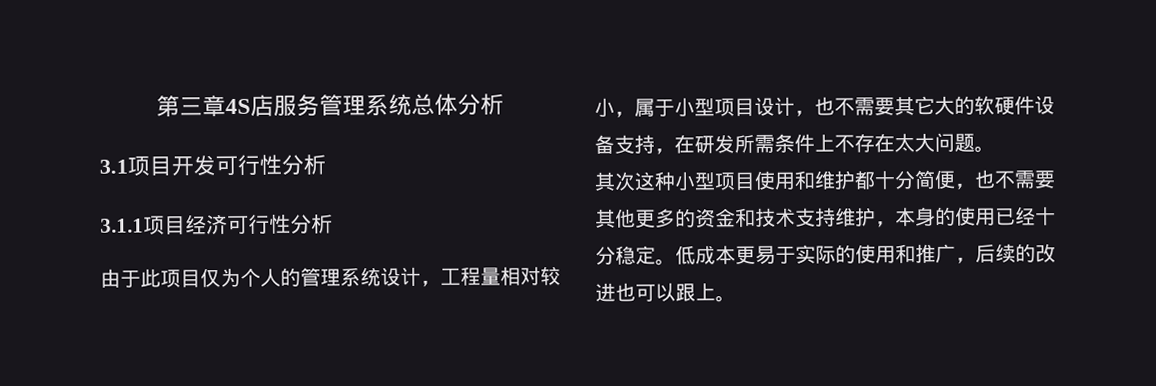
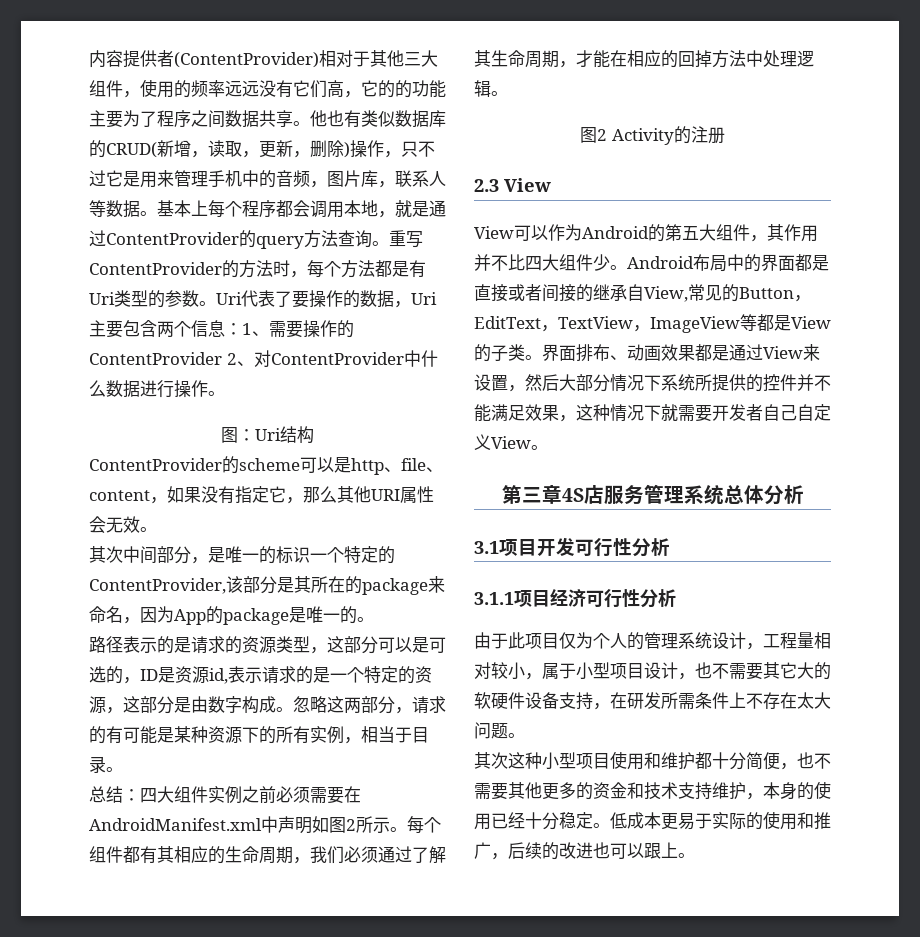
(156, 106) none -> [89,50,438,68] [89,79,446,98] [89,110,446,128] [89,140,435,158] [89,170,446,188] [89,200,446,218] [89,230,423,249] [89,260,426,278] [89,290,437,308] [89,320,354,338] [89,350,438,367] [89,380,225,398] [221,426,314,444] [89,456,443,475] [89,486,434,504] [89,516,157,533] [89,546,395,564] [89,576,445,595] [89,606,374,625] [89,636,446,654] [89,666,432,684] [89,696,446,714] [89,726,429,744] [89,756,123,773] [89,786,361,804] [89,816,441,834] [89,846,446,864] [474,50,814,68] [474,80,508,97] [580,126,725,145] [474,178,551,192] [474,224,818,242] [474,254,829,272] [474,284,811,302] [474,314,831,333] [474,344,820,362] [474,374,831,392] [474,404,831,422] [474,434,548,450] 内容提供者(ContentProvider)相对于其他三大组件，使用的频率远远没有它们高，它的的功能主要为了程序之间数据共享。他也有类似数据库的CRUD(新增，读取，更新，删除)操作，只不过它是用来管理手机中的音频，图片库，联系人等数据。基本上每个程序都会调用本地，就是通过ContentProvider的query方法查询。重写ContentProvider的方法时，每个方法都是有Uri类型的参数。Uri代表了要操作的数据，Uri主要包含两个信息：1、需要操作的ContentProvider 2、对ContentProvider中什么数据进行操作。 // 图：Uri结构 // ContentProvider的scheme可以是http、file、content，如果没有指定它，那么其他URI属性会无效。 // 其次中间部分，是唯一的标识一个特定的ContentProvider,该部分是其所在的package来命名，因为App的package是唯一的。 // 路径表示的是请求的资源类型，这部分可以是可选的，ID是资源id,表示请求的是一个特定的资源，这部分是由数字构成。忽略这两部分，请求的有可能是某种资源下的所有实例，相当于目录。 // 总结：四大组件实例之前必须需要在AndroidManifest.xml中声明如图2所示。每个组件都有其相应的生命周期，我们必须通过了解其生命周期，才能在相应的回掉方法中处理逻辑。 // 图2 Activity的注册 // 2.3 View // View可以作为Android的第五大组件，其作用并不比四大组件少。Android布局中的界面都是直接或者间接的继承自View,常见的Button，EditText，TextView，ImageView等都是View的子类。界面排布、动画效果都是通过View来设置，然后大部分情况下系统所提供的控件并不能满足效果，这种情况下就需要开发者自己自定义View。 //

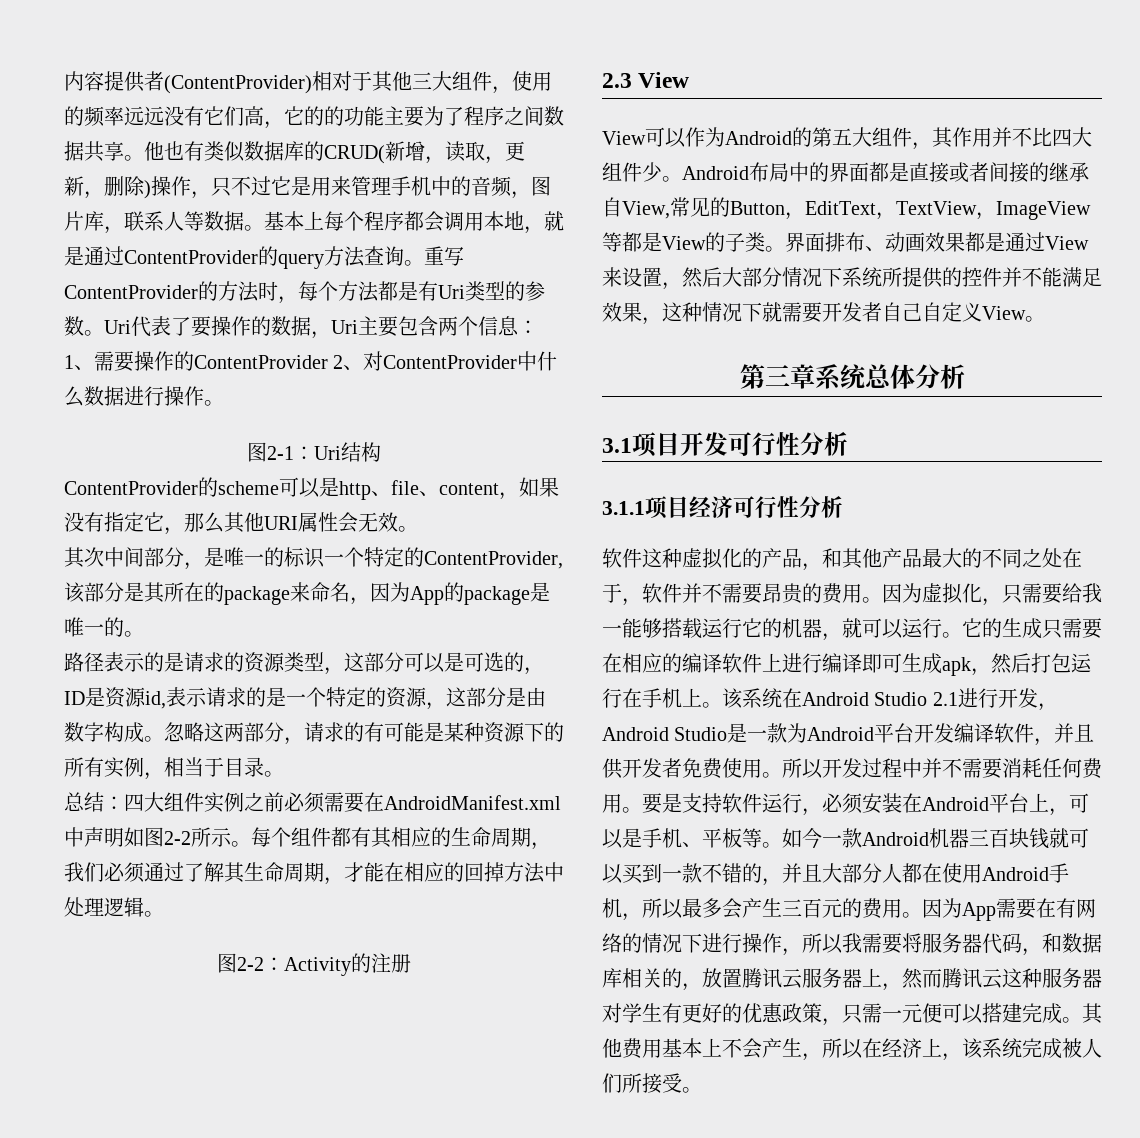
(238, 435) none -> [267,446,294,460] 2-1
[346,819,356,831] 2 -> [164,831,191,845] 2-2
[597,129,608,141] 2 -> [237,957,284,971] 2-2：
[561,484,684,505] 4S店服务管理 -> (815, 376) none
[474,632,831,650] [474,662,831,680] [474,692,831,710] [474,722,525,739] [474,751,831,770] [474,781,831,800] [474,811,831,830] [474,842,678,860] 由于此项目仅为个人的管理系统设计，工程量相对较小，属于小型项目设计，也不需要其它大的软硬件设备支持，在研发所需条件上不存在太大问题。 // 其次这种小型项目使用和维护都十分简便，也不需要其他更多的资金和技术支持维护，本身的使用已经十分稳定。低成本更易于实际的使用和推广，后续的改进也可以跟上 -> [602,548,1082,571] [602,583,1102,606] [602,618,1102,641] [602,653,1092,676] [602,688,1058,711] [602,723,1095,746] [602,758,1103,779] [602,793,1089,816] [602,828,1089,849] [602,863,1069,886] [602,898,1096,921] [602,933,1102,956] [602,968,1102,991] [602,1003,1103,1026] [602,1038,1102,1061] [602,1073,682,1094] 软件这种虚拟化的产品，和其他产品最大的不同之处在于，软件并不需要昂贵的费用。因为虚拟化，只需要给我一能够搭载运行它的机器，就可以运行。它的生成只需要在相应的编译软件上进行编译即可生成apk，然后打包运行在手机上。该系统在Android Studio 2.1进行开发，Android Studio是一款为Android平台开发编译软件，并且供开发者免费使用。所以开发过程中并不需要消耗任何费用。要是支持软件运行，必须安装在Android平台上，可以是手机、平板等。如今一款Android机器三百块钱就可以买到一款不错的，并且大部分人都在使用Android手机，所以最多会产生三百元的费用。因为App需要在有网络的情况下进行操作，所以我需要将服务器代码，和数据库相关的，放置腾讯云服务器上，然而腾讯云这种服务器对学生有更好的优惠政策，只需一元便可以搭建完成。其他费用基本上不会产生，所以在经济上，该系统完成被人们所接受

